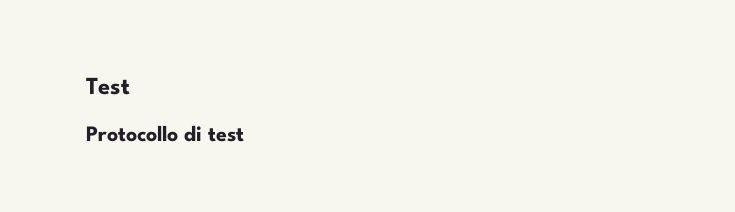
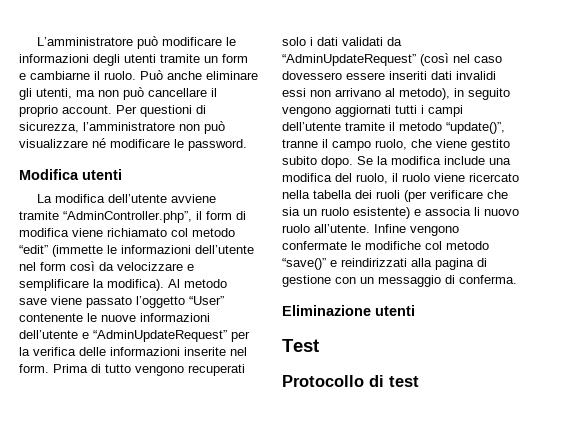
(86, 86) none -> [37,36,237,49] [19,54,248,66] [19,70,258,80] [19,87,217,100] [19,105,206,117] [19,121,225,134] [19,138,247,151] [19,169,122,180] [37,194,217,203] [19,211,246,223] [19,228,235,237] [19,245,254,257] [19,261,194,271] [19,279,227,291] [19,296,224,308] [19,313,210,322] [19,330,250,342] [19,347,247,356] [19,364,245,376] [282,37,402,46] [282,53,502,66] [282,71,496,80] [282,88,510,100] [282,105,463,117] [282,122,505,134] [282,139,510,151] [282,156,511,168] [282,173,519,184] [282,190,508,202] [282,207,519,219] [282,224,459,236] [282,241,489,250] [282,258,487,270] [282,275,517,287] [282,305,415,316] L’amministratore può modificare le informazioni degli utenti tramite un form e cambiarne il ruolo. Può anche eliminare gli utenti, ma non può cancellare il proprio account. Per questioni di sicurezza, l’amministratore non può visualizzare né modificare le password. // Modifica utenti // La modifica dell’utente avviene tramite “AdminController.php”, il form di modifica viene richiamato col metodo “edit” (immette le informazioni dell’utente nel form così da velocizzare e semplificare la modifica). Al metodo save viene passato l’oggetto “User” contenente le nuove informazioni dell’utente e “AdminUpdateRequest” per la verifica delle informazioni inserite nel form. Prima di tutto vengono recuperati solo i dati validati da “AdminUpdateRequest” (così nel caso dovessero essere inseriti dati invalidi essi non arrivano al metodo), in seguito vengono aggiornati tutti i campi dell’utente tramite il metodo “update()”, tranne il campo ruolo, che viene gestito subito dopo. Se la modifica include una modifica del ruolo, il ruolo viene ricercato nella tabella dei ruoli (per verificare che sia un ruolo esistente) e associa li nuovo ruolo all’utente. Infine vengono confermate le modifiche col metodo “save()” e reindirizzati alla pagina di gestione con un messaggio di conferma. // Eliminazione utenti //

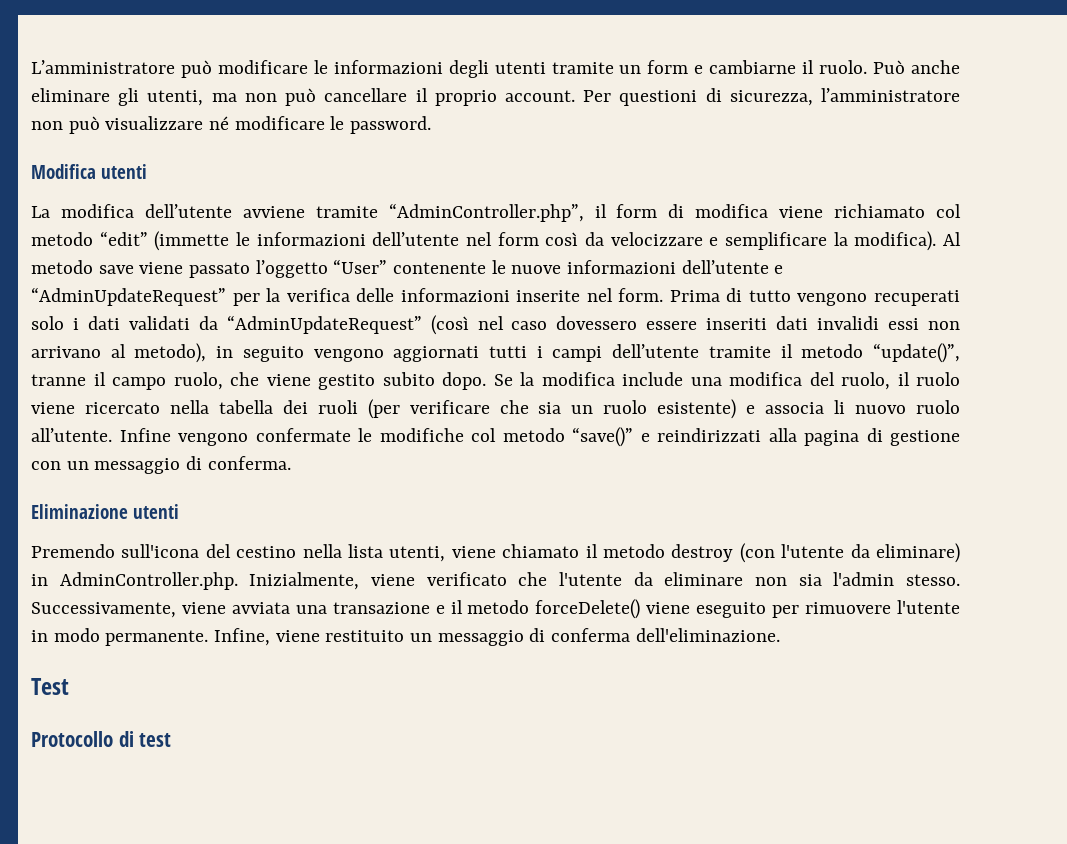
(415, 310) none -> [31,543,960,563] [31,572,960,590] [31,599,960,619] [31,628,780,646] // Premendo sull'icona del cestino nella lista utenti, viene chiamato il metodo destroy (con l'utente da eliminare) in AdminController.php. Inizialmente, viene verificato che l'utente da eliminare non sia l'admin stesso. Successivamente, viene avviata una transazione e il metodo forceDelete() viene eseguito per rimuovere l'utente in modo permanente. Infine, viene restituito un messaggio di conferma dell'eliminazione.

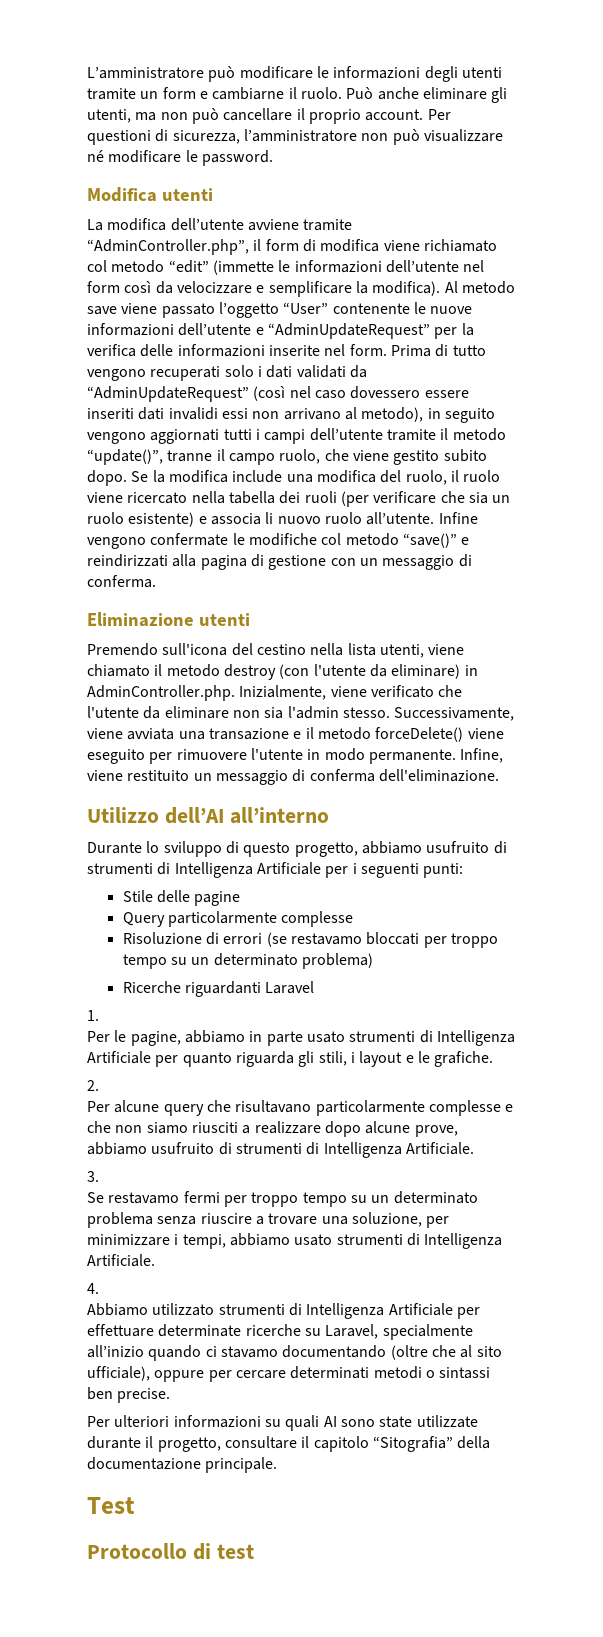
(780, 635) none -> [87,807,329,824] [87,841,507,857] [87,862,464,878] [122,890,241,906] [122,911,354,927] [122,932,498,948] [122,953,373,969] [122,981,315,997] [87,1010,99,1021] [87,1030,515,1046] [87,1051,494,1067] [87,1080,99,1091] [87,1100,514,1116] [87,1121,458,1137] [87,1142,474,1158] [87,1171,99,1182] [87,1191,478,1207] [87,1212,450,1228] [87,1233,503,1249] [87,1254,155,1267] [87,1283,99,1294] [87,1303,480,1319] [87,1324,473,1340] [87,1345,502,1361] [87,1366,491,1382] [87,1387,171,1403] [87,1415,478,1431] [87,1436,491,1452] [87,1457,278,1473] // Utilizzo dell’AI all’interno // Durante lo sviluppo di questo progetto, abbiamo usufruito di strumenti di Intelligenza Artificiale per i seguenti punti: // Stile delle pagine // Query particolarmente complesse // Risoluzione di errori (se restavamo bloccati per troppo tempo su un determinato problema) // Ricerche riguardanti Laravel // 1. // Per le pagine, abbiamo in parte usato strumenti di Intelligenza Artificiale per quanto riguarda gli stili, i layout e le grafiche. // 2. // Per alcune query che risultavano particolarmente complesse e che non siamo riusciti a realizzare dopo alcune prove, abbiamo usufruito di strumenti di Intelligenza Artificiale. // 3. // Se restavamo fermi per troppo tempo su un determinato problema senza riuscire a trovare una soluzione, per minimizzare i tempi, abbiamo usato strumenti di Intelligenza Artificiale. // 4. // Abbiamo utilizzato strumenti di Intelligenza Artificiale per effettuare determinate ricerche su Laravel, specialmente all’inizio quando ci stavamo documentando (oltre che al sito ufficiale), oppure per cercare determinati metodi o sintassi ben precise. // Per ulteriori informazioni su quali AI sono state utilizzate durante il progetto, consultare il capitolo “Sitografia” della documentazione principale.

